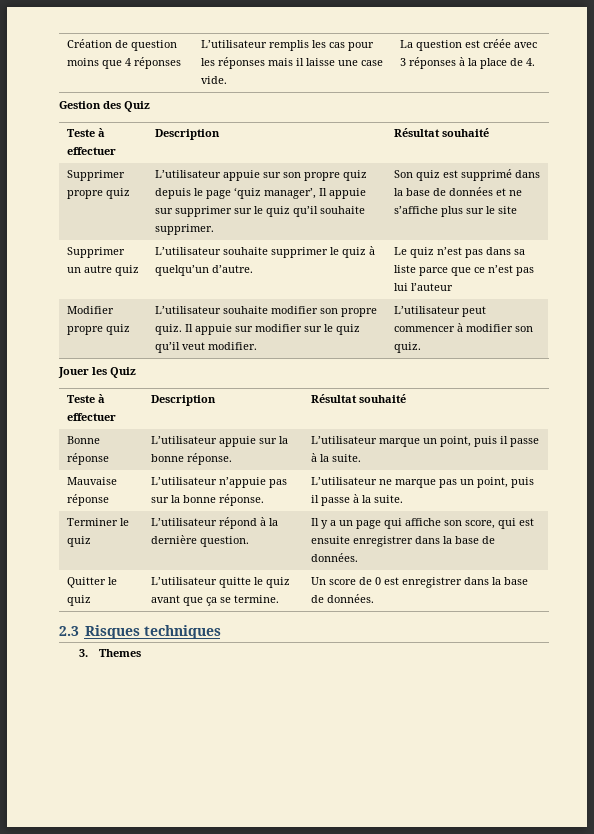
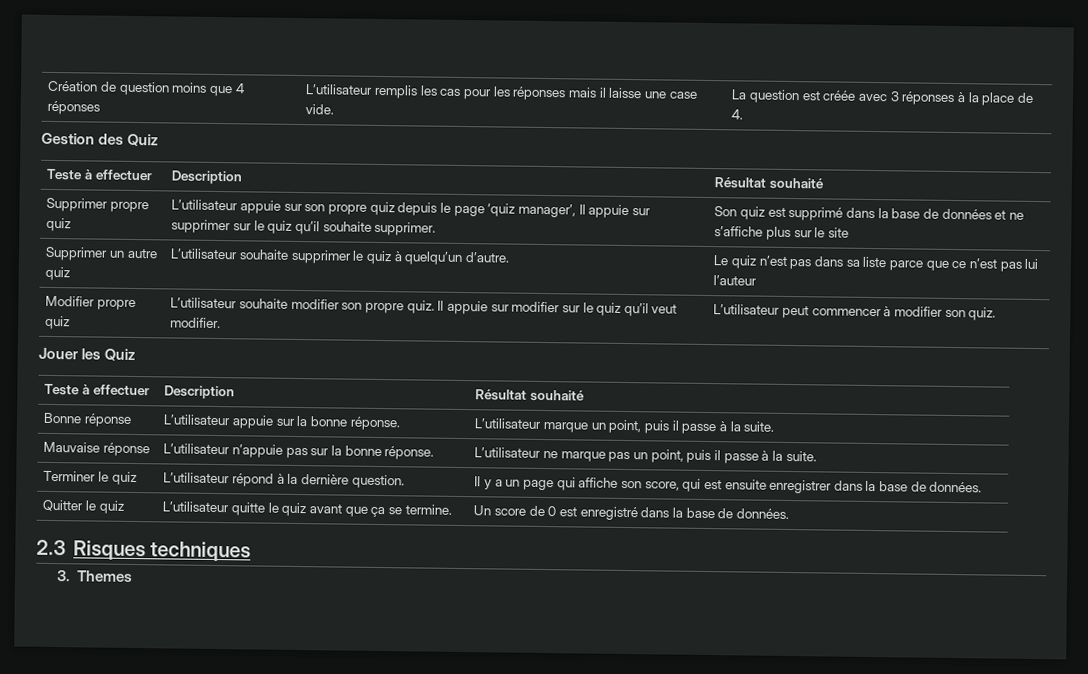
[402,577,463,588] enregistrer -> [579,506,638,521] enregistré

